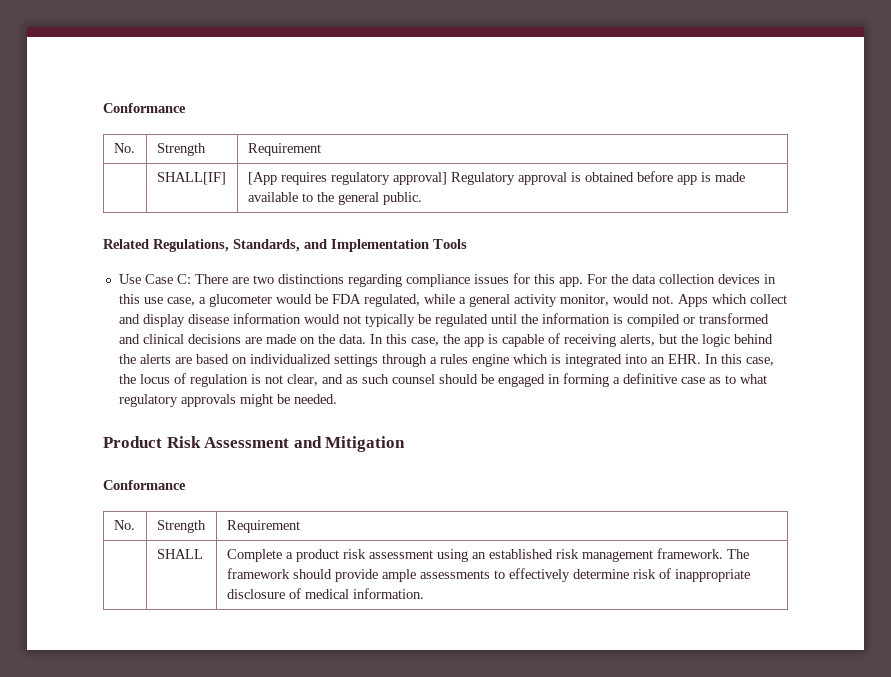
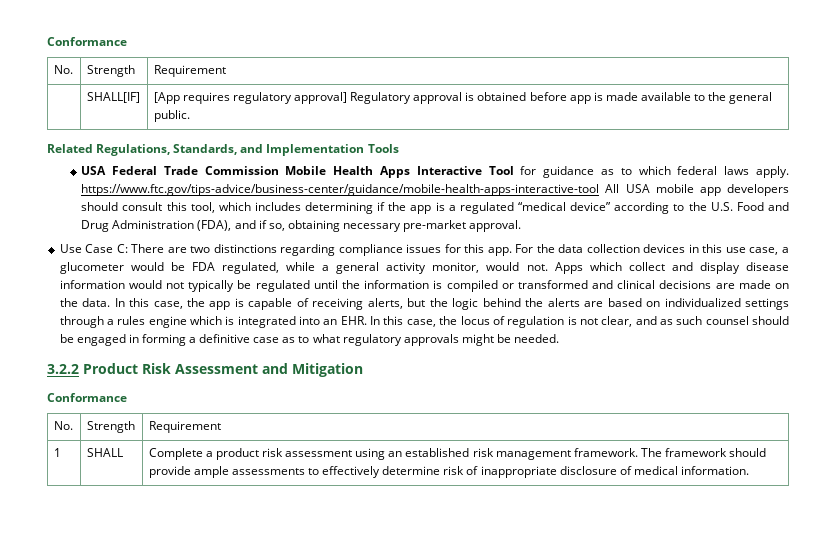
(467, 244) none -> [81,166,789,178] [81,184,789,196] [81,202,790,214] [81,220,522,232] // USA Federal Trade Commission Mobile Health Apps Interactive Tool for guidance as to which federal laws apply. https://www.ftc.gov/tips-advice/business-center/guidance/mobile-health-apps-interactive-tool All USA mobile app developers should consult this tool, which includes determining if the app is a regulated “medical device” according to the U.S. Food and Drug Administration (FDA), and if so, obtaining necessary pre-market approval.
(337, 399) none -> [47,364,79,374] 3.2.2
(300, 526) none -> [53,448,61,457] 1

